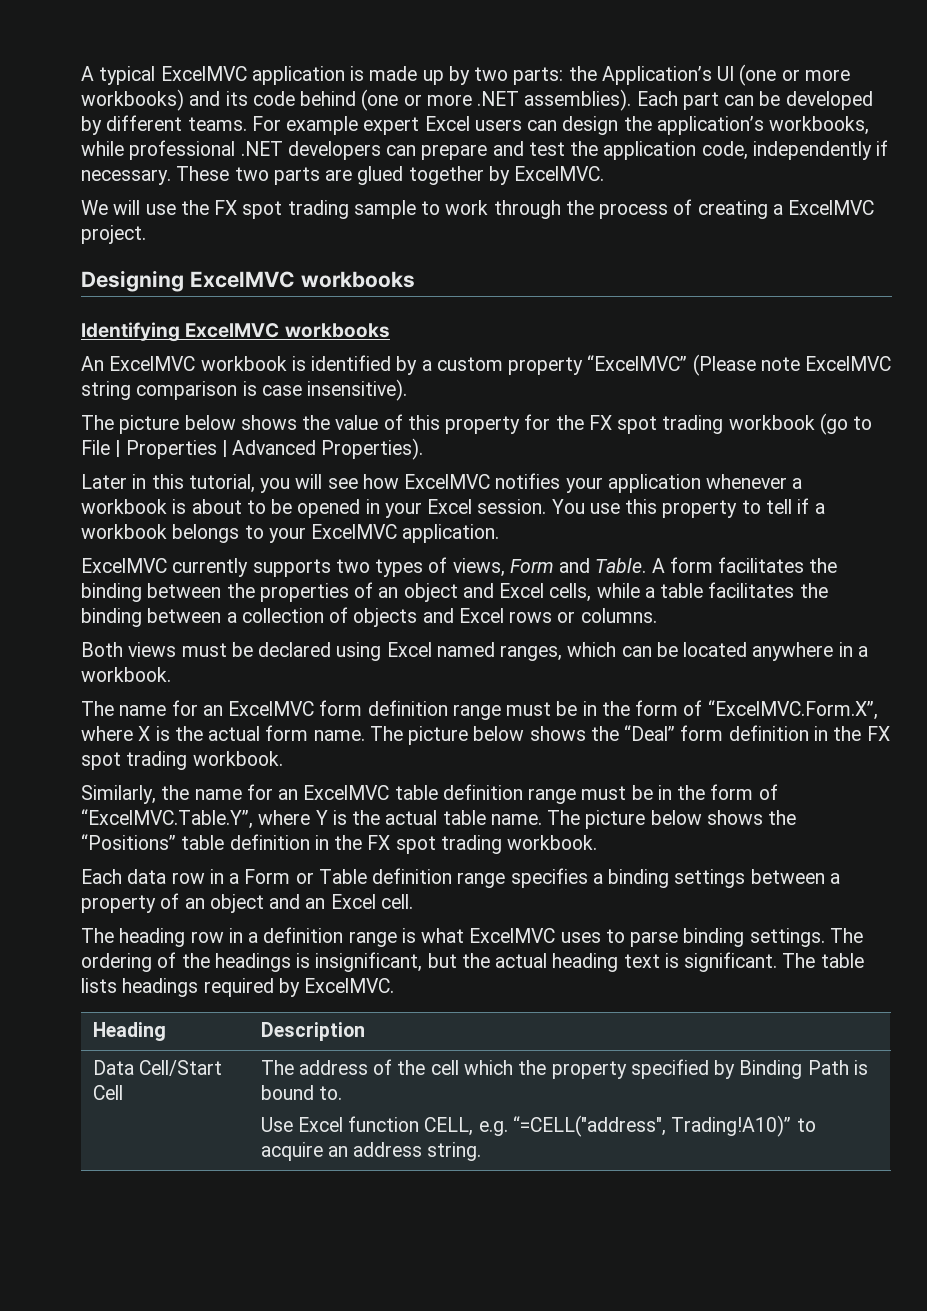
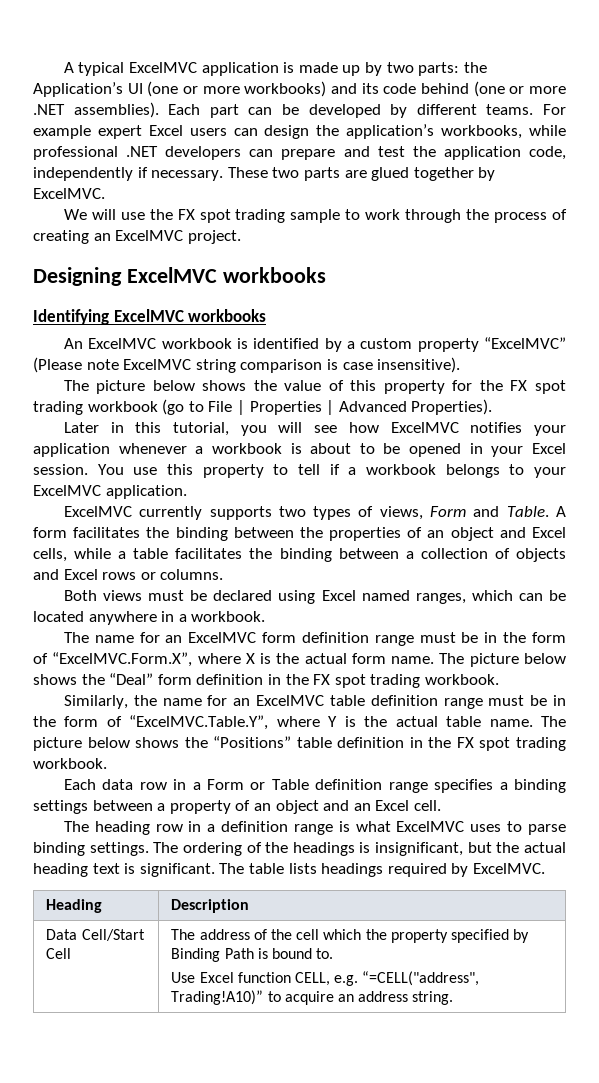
[772,204,783,215] a -> [93,233,111,241] an

